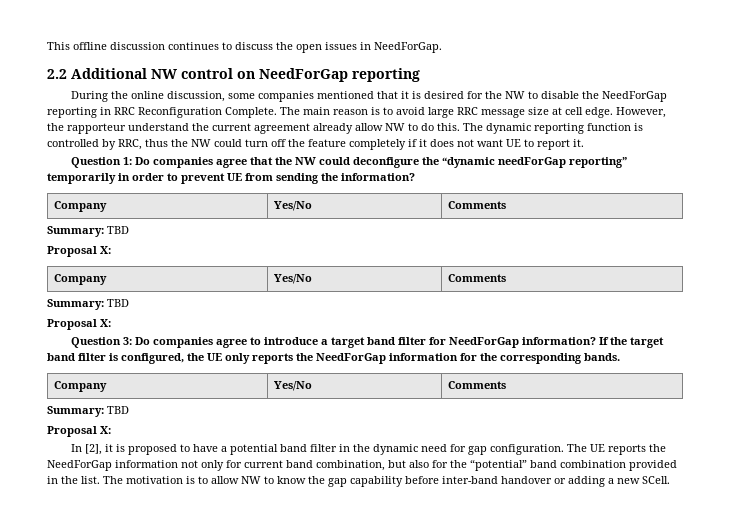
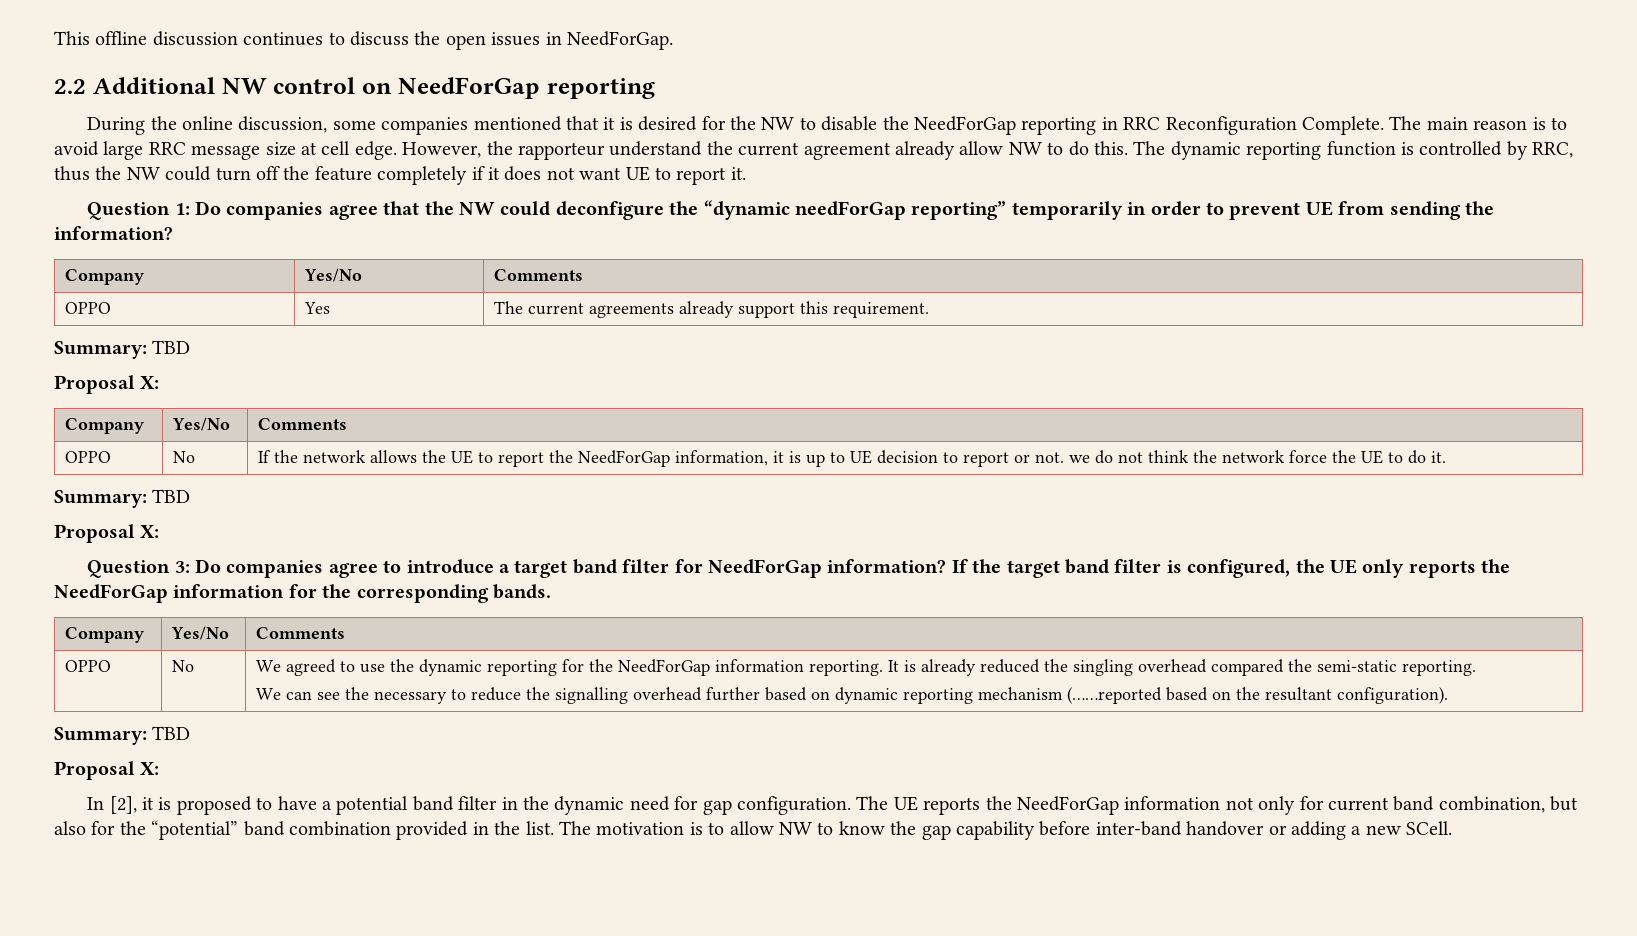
(506, 205) none -> [65,302,112,314] [304,302,331,314] [494,301,930,318] // OPPO | Yes | The current agreements already support this requirement.
(506, 278) none -> [65,451,112,463] [173,451,196,463] [258,450,1447,467] // OPPO | No | If the network allows the UE to report the NeedForGap information, it is up to UE decision to report or not. we do not think the network force the UE to do it.
(506, 385) none -> [65,660,112,672] [172,660,195,672] [256,659,1477,676] [256,687,1449,704] // OPPO | No | We agreed to use the dynamic reporting for the NeedForGap information reporting. It is already reduced the singling overhead compared the semi-static reporting. // We can see the necessary to reduce the signalling overhead further based on dynamic reporting mechanism (……reported based on the resultant configuration).

